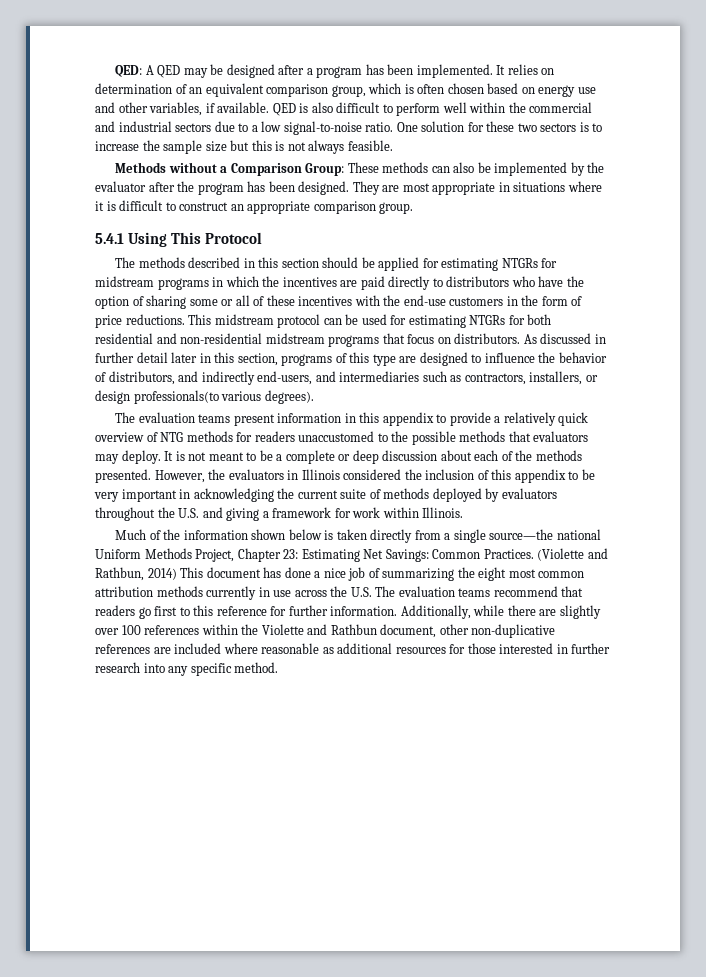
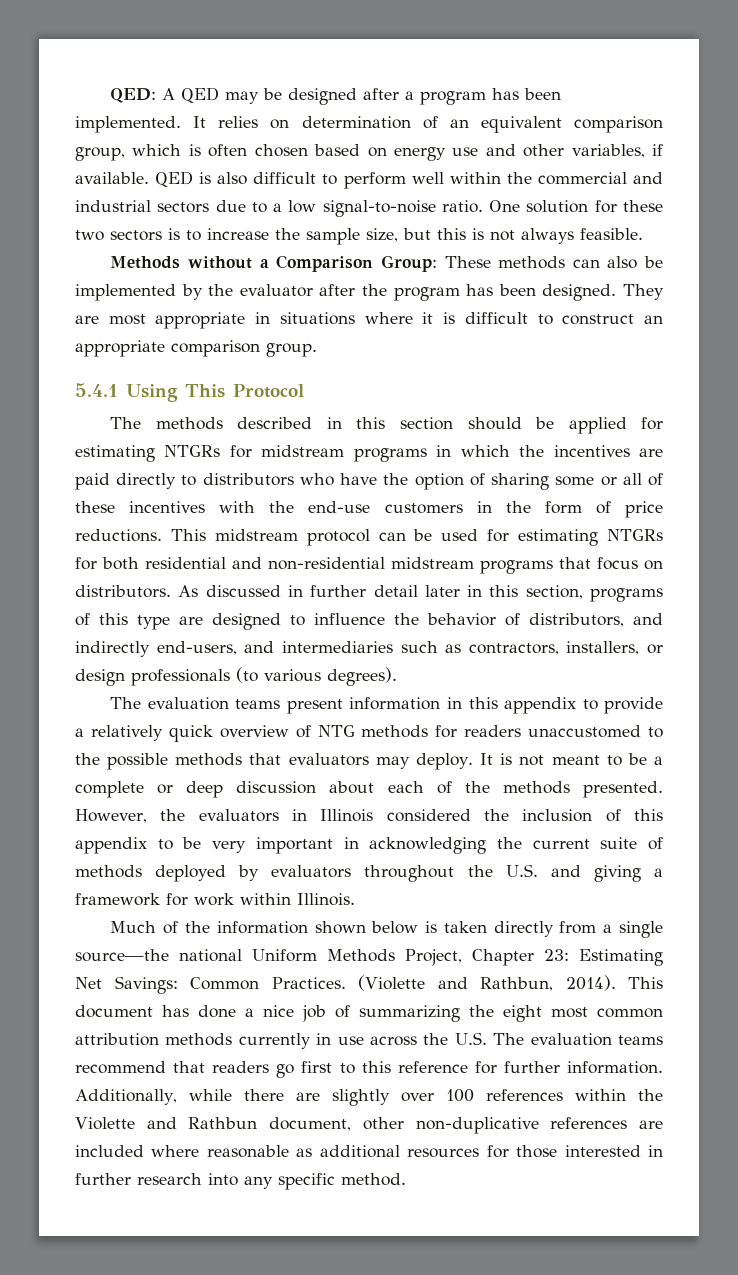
[205,141,227,152] size -> [366,228,398,242] size,
[133,390,219,404] professionals(to -> [131,667,258,686] professionals (to
[147,568,177,580] 2014) -> [565,975,616,991] 2014).

